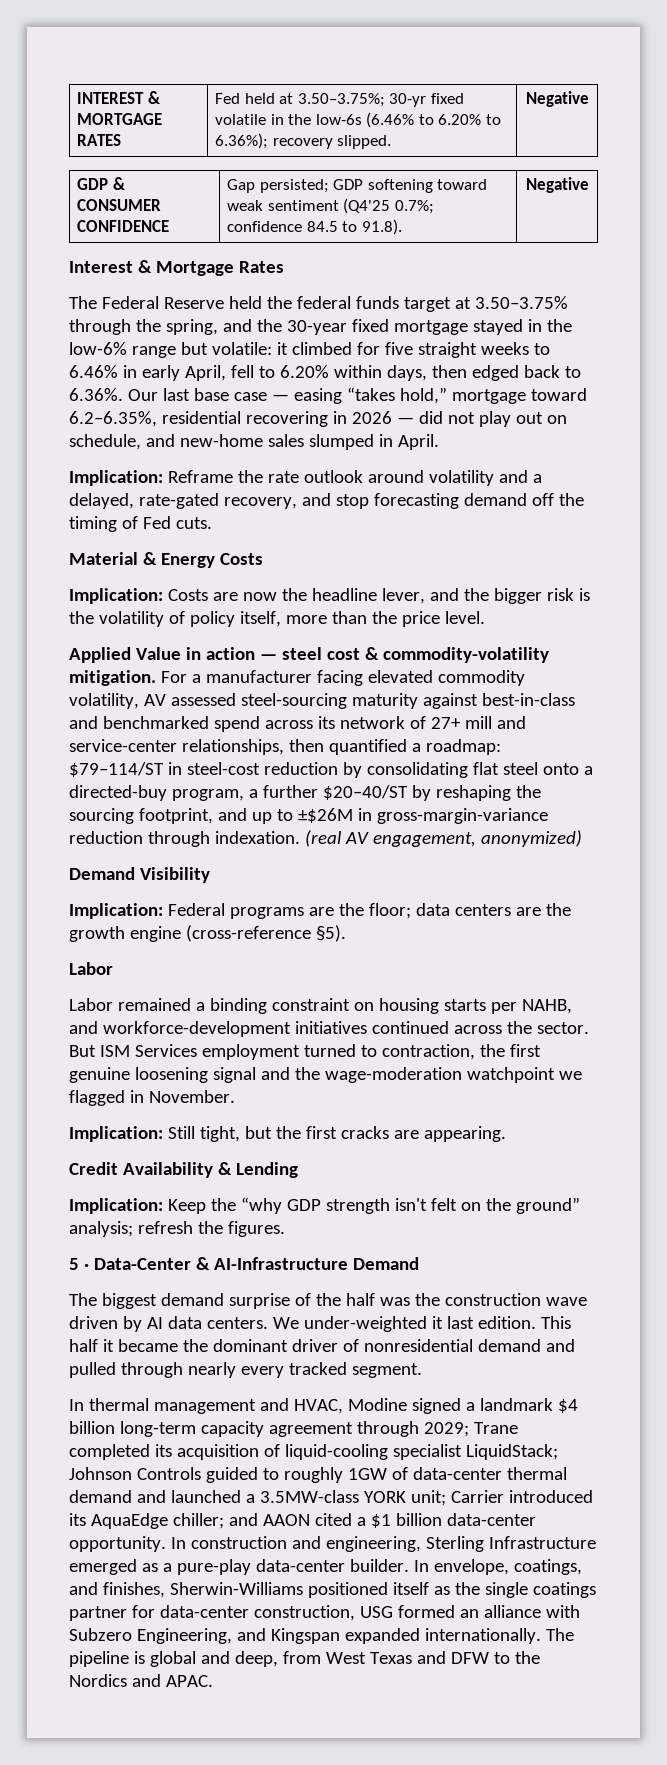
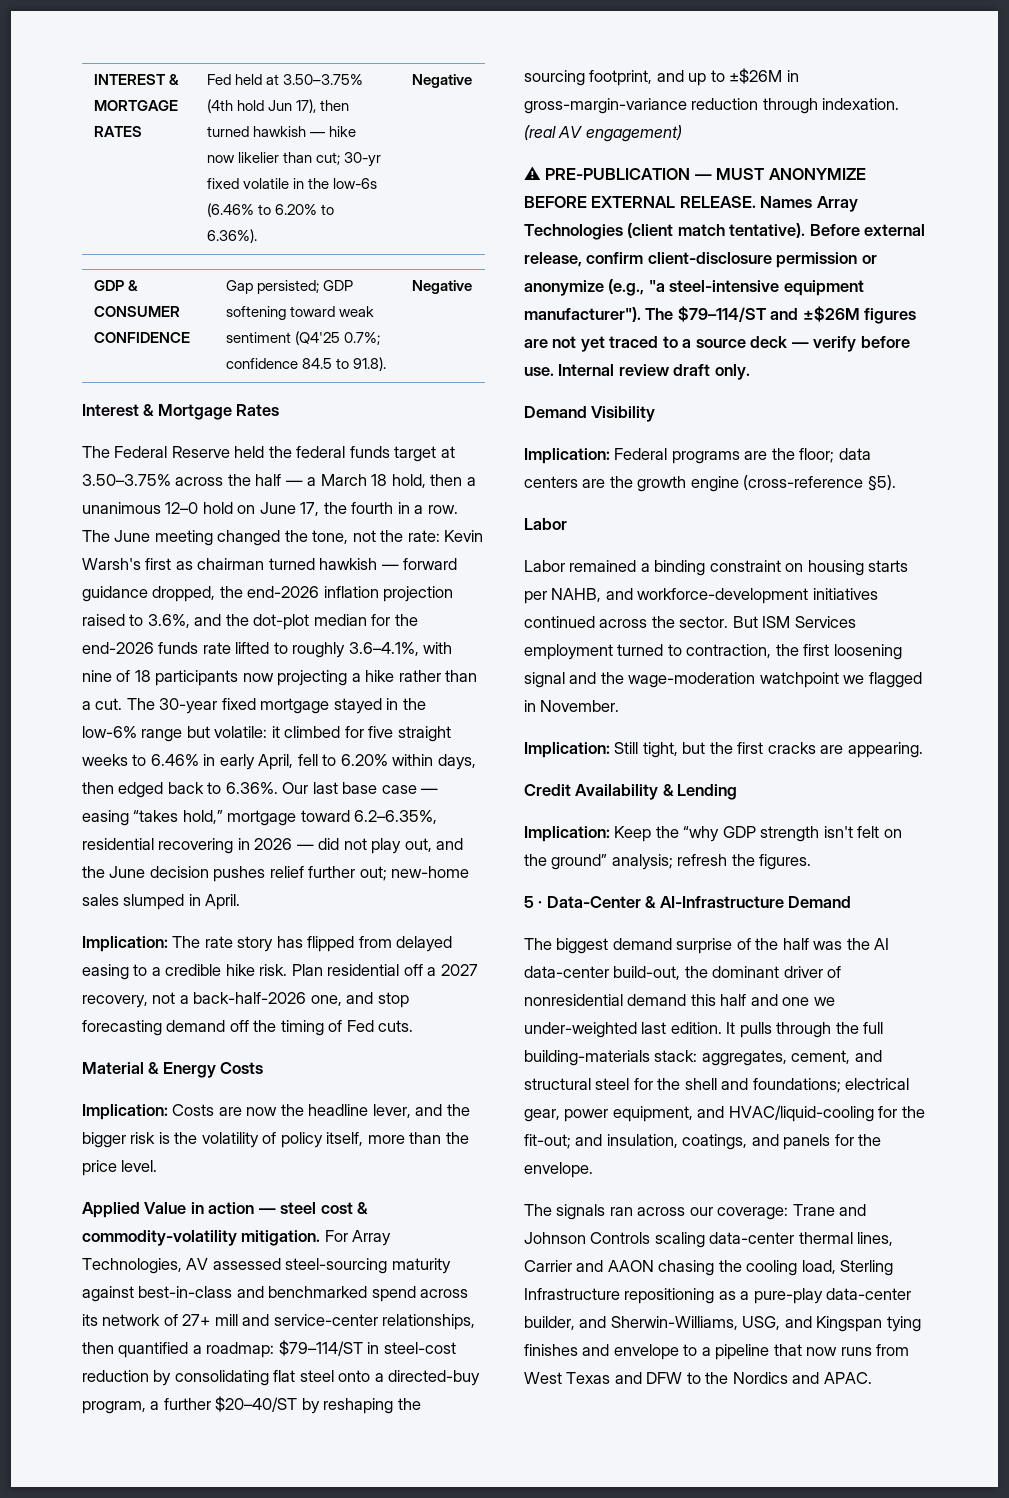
[297,93,385,107] 3.50–3.75%; -> [283,74,364,85] [207,99,350,113] [207,126,357,137] [207,152,341,165] 3.50–3.75% (4th hold Jun 17), then turned hawkish — hike now likelier than cut;
[215,133,392,149] 6.36%); recovery slipped. -> [207,229,258,243] 6.36%).
[69,319,282,335] through the spring, and the -> [175,474,476,488] [82,502,458,516] [82,530,484,546] [82,558,458,570] [82,586,454,602] [82,614,418,630] [82,642,453,658] [82,670,478,686] [82,698,155,710] across the half — a March 18 hold, then a unanimous 12–0 hold on June 17, the fourth in a row. The June meeting changed the tone, not the rate: Kevin Warsh's first as chairman turned hawkish — forward guidance dropped, the end-2026 inflation projection raised to 3.6%, and the dot-plot median for the end-2026 funds rate lifted to roughly 3.6–4.1%, with nine of 18 participants now projecting a hike rather than a cut. The
[515,412,567,424] [69,434,175,450] out on schedule, and -> [404,838,464,852] [82,866,387,882] out, and the June decision pushes relief further out;
[167,470,542,486] [69,493,297,509] Reframe the rate outlook around volatility and a delayed, rate-gated recovery, -> [172,936,453,952] [82,964,478,980] [82,992,342,1008] The rate story has flipped from delayed easing to a credible hike risk. Plan residential off a 2027 recovery, not a back-half-2026 one,
[191,670,525,686] [69,693,139,709] a manufacturer facing elevated commodity volatility, -> [352,1230,392,1246] [82,1258,182,1274] Array Technologies,
[372,830,582,847] engagement, anonymized) -> [585,125,682,142] [524,166,866,180] [524,196,858,212] [524,223,926,240] [524,252,877,268] [524,279,864,296] [524,306,917,324] [524,336,910,352] [524,364,750,380] engagement) // ⚠ PRE-PUBLICATION — MUST ANONYMIZE BEFORE EXTERNAL RELEASE. Names Array Technologies (client match tentative). Before external release, confirm client-disclosure permission or anonymize (e.g., "a steel-intensive equipment manufacturer"). The $79–114/ST and ±$26M figures are not yet traced to a source deck — verify before use. Internal review draft only.
[69,1067,130,1083] genuine -> (830, 650) none
[444,1293,587,1306] [69,1316,571,1332] [69,1339,178,1352] construction wave driven by AI data centers. We under-weighted it last edition. This half it became -> [874,938,890,950] [524,966,681,980] AI data-center build-out,
[545,1339,575,1352] [69,1362,422,1378] [69,1398,578,1414] [69,1421,518,1437] [69,1444,558,1460] [69,1467,567,1483] [69,1490,593,1506] [69,1513,536,1529] [69,1536,421,1552] and pulled through nearly every tracked segment. // In thermal management and HVAC, Modine signed a landmark $4 billion long-term capacity agreement through 2029; Trane completed its acquisition of liquid-cooling specialist LiquidStack; Johnson Controls guided to roughly 1GW of data-center thermal demand and launched a 3.5MW-class YORK unit; Carrier introduced its AquaEdge chiller; and AAON cited a $1 billion data-center opportunity. In construction and engineering, -> [690,994,835,1006] [524,1022,884,1038] [524,1050,882,1066] [524,1078,910,1093] [524,1105,925,1122] [524,1134,882,1150] [524,1162,593,1178] [524,1204,867,1220] [524,1232,894,1248] [524,1260,836,1276] this half and one we under-weighted last edition. It pulls through the full building-materials stack: aggregates, cement, and structural steel for the shell and foundations; electrical gear, power equipment, and HVAC/liquid-cooling for the fit-out; and insulation, coatings, and panels for the envelope. // The signals ran across our coverage: Trane and Johnson Controls scaling data-center thermal lines, Carrier and AAON chasing the cooling load,
[69,1559,137,1575] emerged -> [624,1288,715,1304] repositioning
[349,1559,582,1575] [69,1582,596,1598] [69,1605,580,1621] [69,1628,574,1644] [69,1651,278,1667] builder. In envelope, coatings, and finishes, Sherwin-Williams positioned itself as the single coatings partner for data-center construction, USG formed an alliance with Subzero Engineering, and Kingspan expanded internationally. The pipeline is global and deep, -> [524,1316,921,1332] [524,1344,872,1360] builder, and Sherwin-Williams, USG, and Kingspan tying finishes and envelope to a pipeline that now runs

